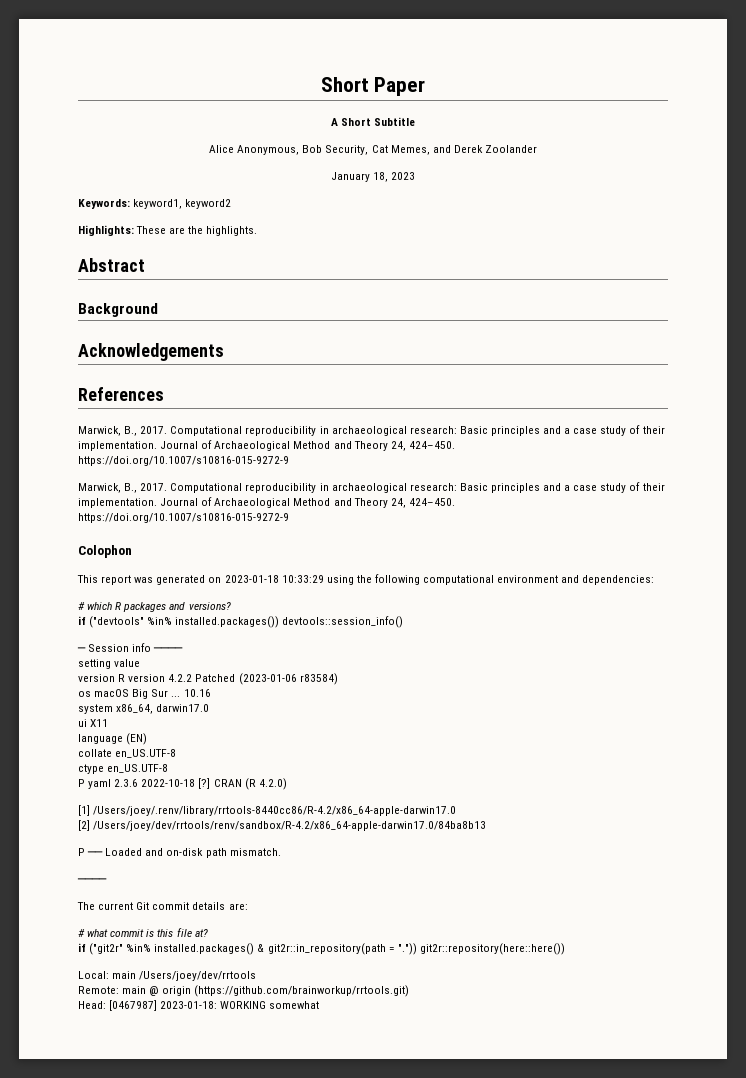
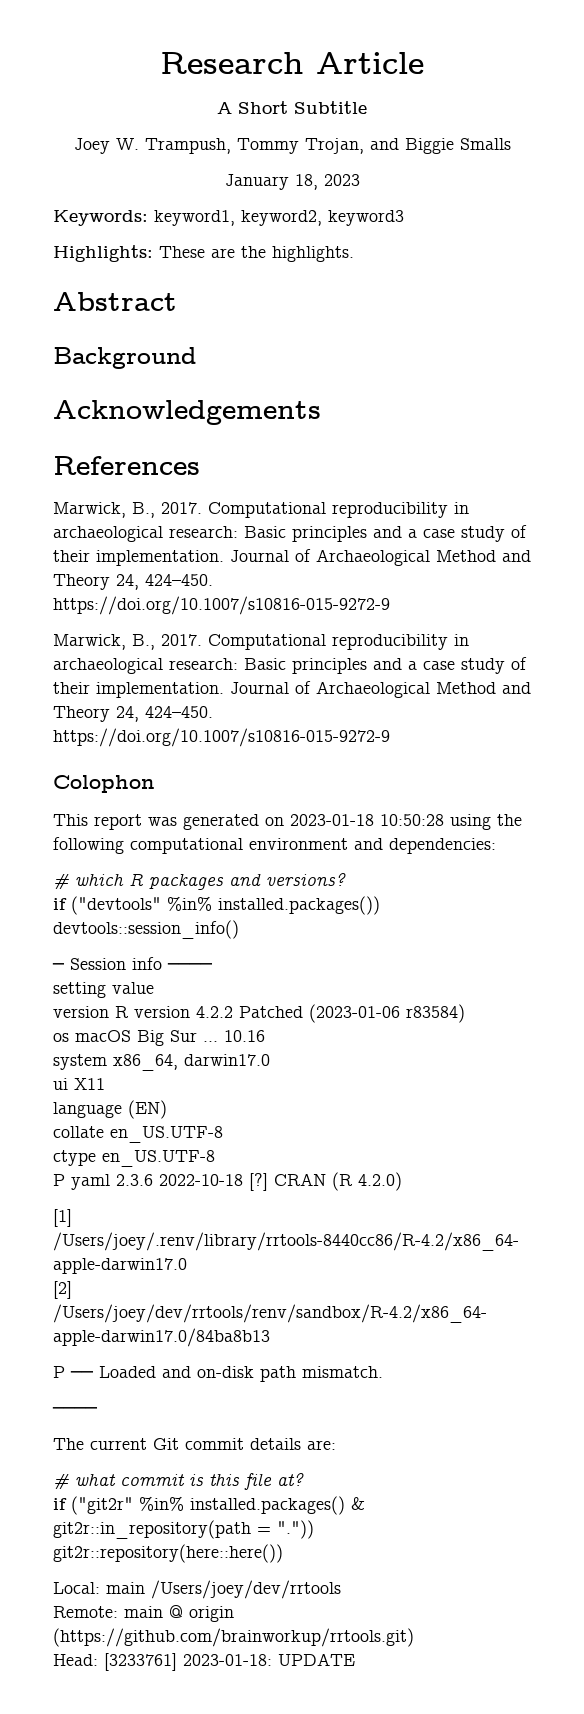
[320,77,426,96] Short Paper -> [160,52,424,74] Research Article
[209,145,537,155] Alice Anonymous, Bob Security, Cat Memes, and Derek Zoolander -> [73,138,511,154] Joey W. Trampush, Tommy Trojan, and Biggie Smalls
[185,199,232,209] keyword2 -> [241,210,404,226] keyword2, keyword3
[281,575,324,583] 10:33:29 -> [380,814,444,826] 10:50:28
[109,1000,320,1011] [0467987] 2023-01-18: WORKING somewhat -> [104,1653,355,1671] [3233761] 2023-01-18: UPDATE

